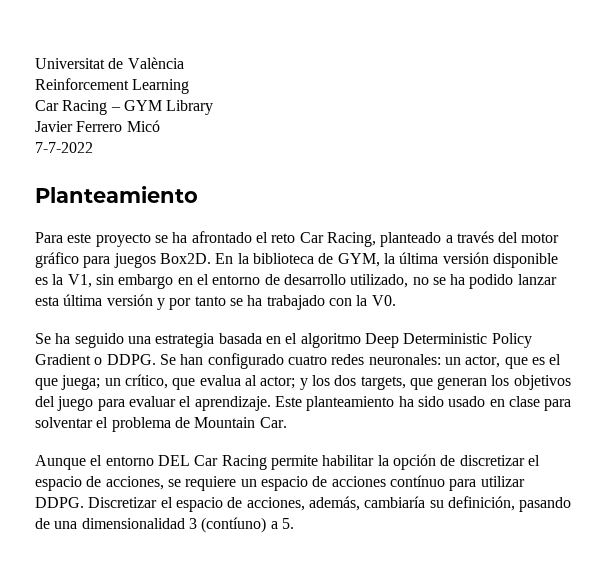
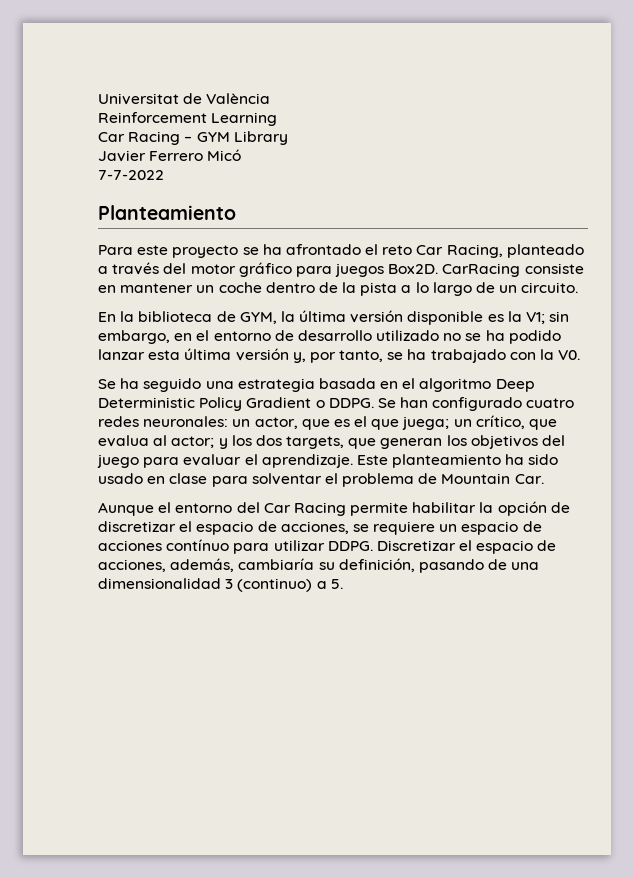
(211, 258) none -> [442,263,584,277] [98,282,579,296] CarRacing consiste en mantener un coche dentro de la pista a lo largo de un circuito. //
[67,274,174,289] V1, sin embargo -> [526,311,570,324] [98,330,170,344] V1; sin embargo,
[350,274,409,288] utilizado, -> [376,330,440,341] utilizado
[156,296,226,310] y por tanto -> [292,350,384,363] y, por tanto,
[157,455,190,466] DEL -> [236,502,260,513] del
[201,517,267,533] (contíuno) -> [237,578,313,592] (continuo)

